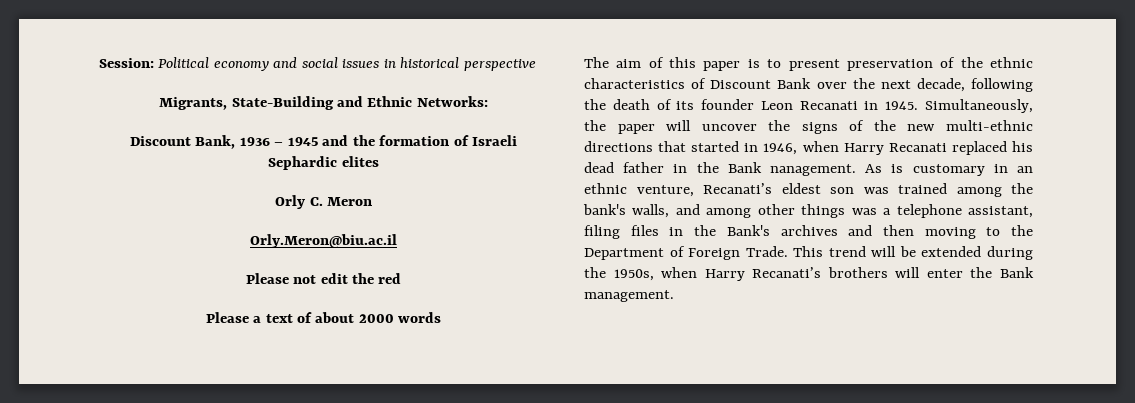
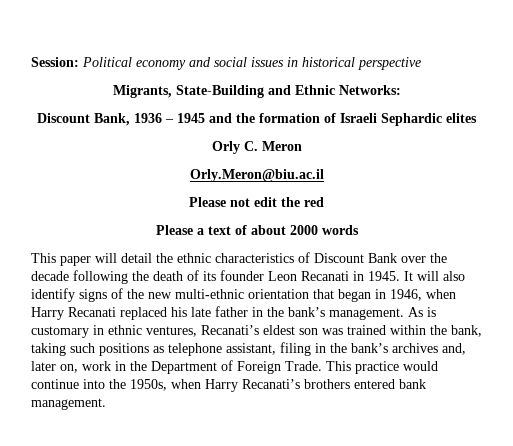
[584,57,956,71] The aim of this paper is to present preservation of -> [31,253,152,266] This paper will detail
[880,78,965,92] next decade, -> [31,271,69,281] decade
[925,99,1033,113] [584,120,791,134] Simultaneously, the paper will uncover the -> [404,271,465,281] [31,288,75,302] It will also identify
[584,141,740,152] directions that started -> [248,289,371,302] orientation that began
[584,162,614,173] dead -> [191,307,211,317] late
[727,162,856,176] Bank nanagement. -> [288,307,404,320] bank’s management.
[1017,166,1033,173] [584,183,694,197] an ethnic venture, -> [108,325,197,337] ethnic ventures,
[956,183,1033,197] [583,204,892,218] among the bank's walls, and among other things was a -> [390,325,482,337] [31,343,164,356] within the bank, taking such positions as
[630,225,1001,239] files in the Bank's archives and then moving to -> [315,343,466,355] [31,361,126,373] in the bank’s archives and, later on, work in
[828,246,1033,260] trend will be extended during -> [355,361,438,374] [31,379,105,389] practice would continue into
[895,267,1034,278] will enter the Bank -> [354,379,426,389] entered bank

